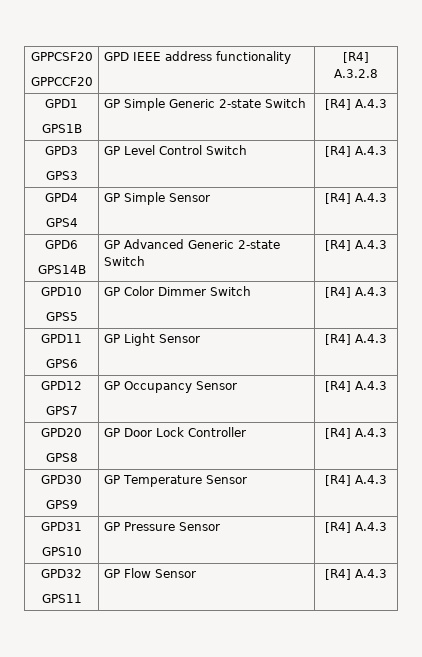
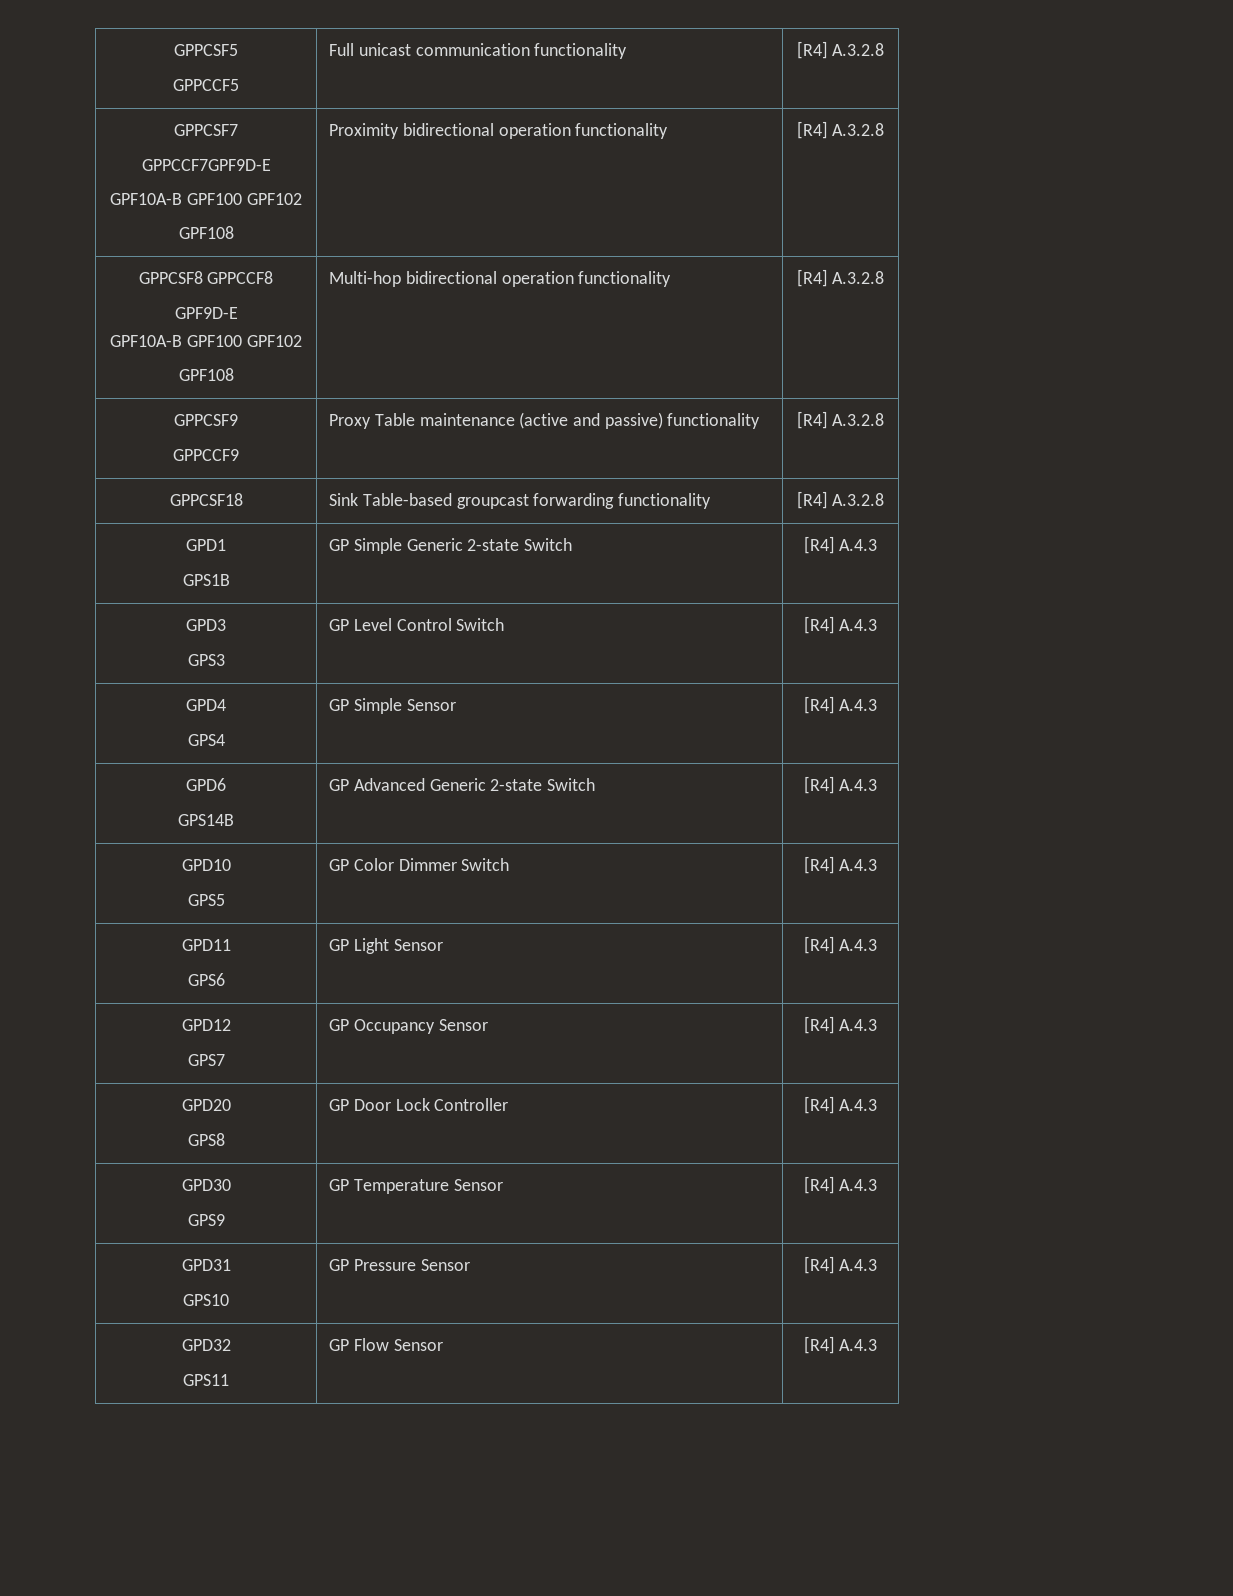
[30,52,93,61] [30,77,93,86] [103,51,212,61] GPPCSF20 // GPPCCF20 | GPD IEEE address -> [174,44,238,56] [173,79,239,91] [329,43,628,59] [796,41,885,59] [174,124,238,136] [141,159,271,171] [110,193,302,205] [178,226,234,239] [329,123,669,139] [796,121,885,139] [138,271,274,284] [174,307,238,319] [110,335,302,347] [178,368,234,381] [329,271,672,287] [796,269,885,287] [174,414,238,426] [173,449,239,461] [329,412,761,429] [796,411,885,429] [169,493,243,506] [329,493,615,509] GPPCSF5 // GPPCCF5 | Full unicast communication functionality | [R4] A.3.2.8 // GPPCSF7 // GPPCCF7GPF9D-E // GPF10A-B GPF100 GPF102 // GPF108 | Proximity bidirectional operation functionality | [R4] A.3.2.8 // GPPCSF8 GPPCCF8 // GPF9D-E // GPF10A-B GPF100 GPF102 // GPF108 | Multi-hop bidirectional operation functionality | [R4] A.3.2.8 // GPPCSF9 // GPPCCF9 | Proxy Table maintenance (active and passive) functionality | [R4] A.3.2.8 // GPPCSF18 | Sink Table-based groupcast forwarding

